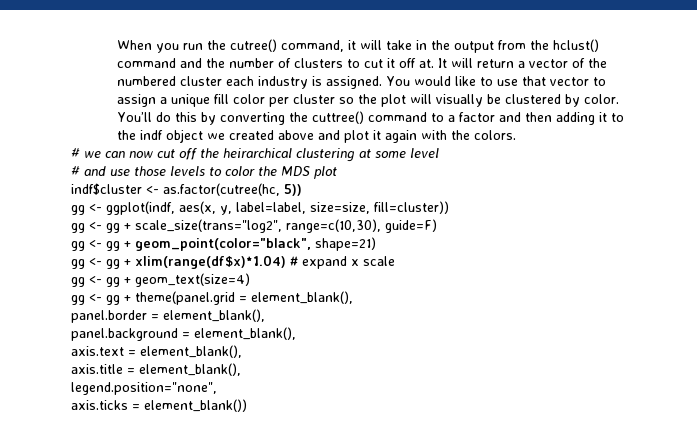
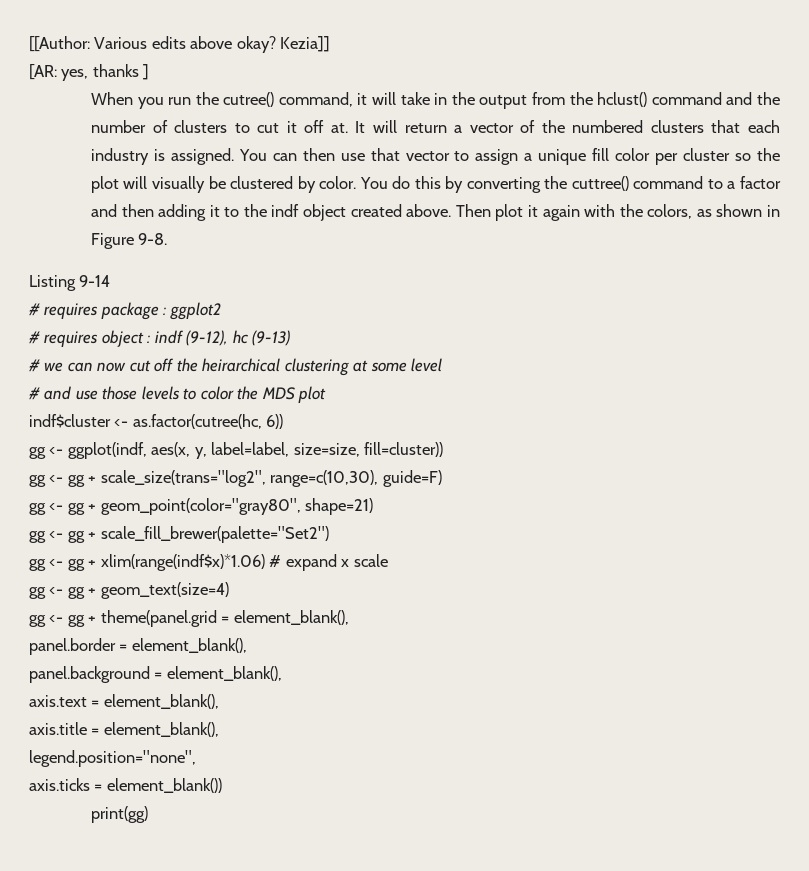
(116, 45) none -> [29,36,331,53] [29,64,150,81] [[Author: Various edits above okay? Kezia]] // [AR: yes, thanks ] //
[179,76,222,86] cluster -> [650,120,741,133] clusters that
[413,76,493,86] would like to -> [272,148,335,161] can then
[116,112,152,122] You’ll -> [359,177,388,189] You
[206,130,340,140] we created above and -> [350,204,491,217] created above. Then
[473,130,516,140] colors. -> [647,204,781,219] [90,233,168,249] [29,275,111,291] [29,302,221,320] [29,330,291,347] colors, as shown in Figure 9-8. // Listing 9-14 // # requires package : ggplot2 // # requires object : indf (9-12), hc (9-13)
[284,184,302,196] 5)) -> [266,414,284,429] 6))
[135,238,311,251] geom_point(color="black", -> [100,498,301,515] geom_point(color="gray80",
[135,255,286,269] xlim(range(df$x)*1.04) -> [100,526,329,543] [29,554,265,571] scale_fill_brewer(palette="Set2") // gg <- gg + xlim(range(indf$x)*1.06)
(247, 405) none -> [90,806,148,823] // print(gg)

